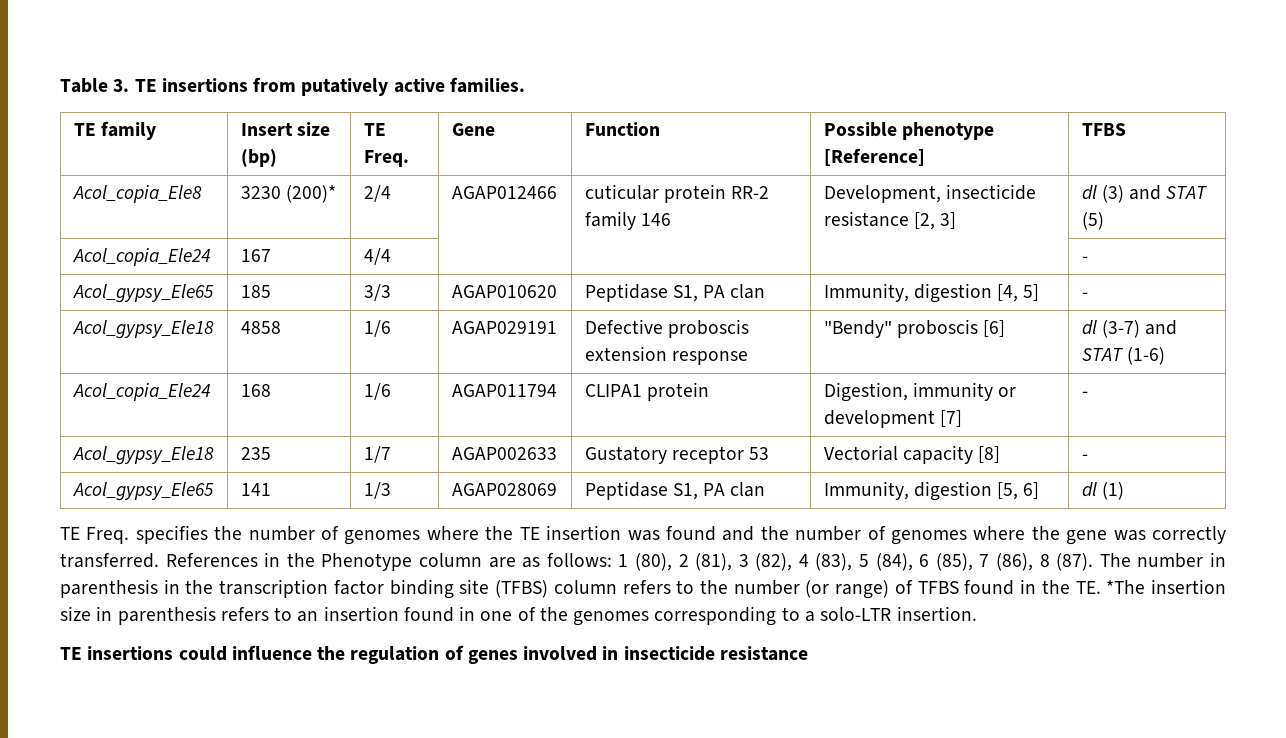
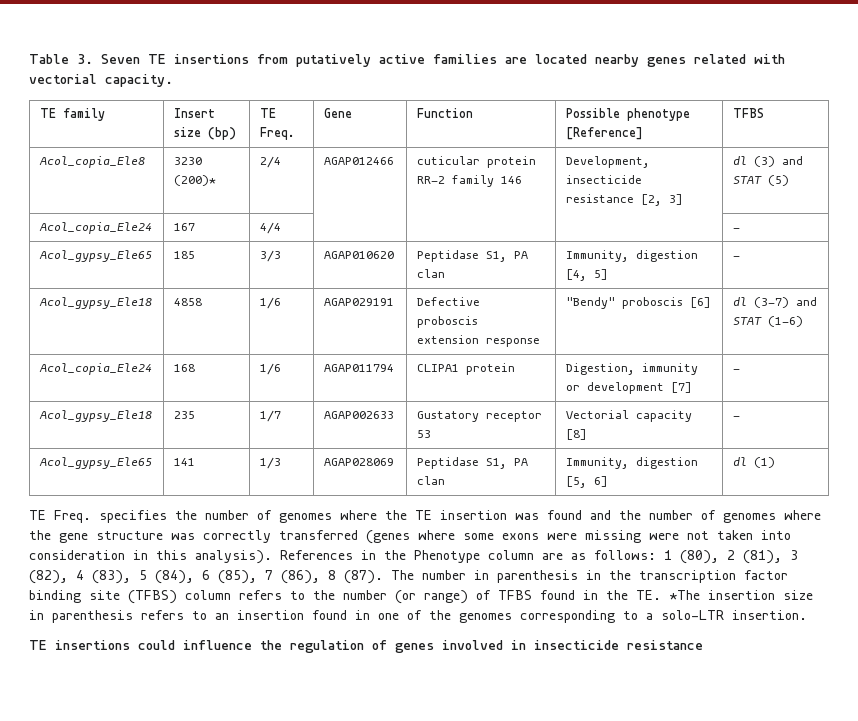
(130, 85) none -> [101,54,140,64] Seven
[449,77,525,93] families. -> [433,54,785,67] [29,74,173,87] families are located nearby genes related with vectorial capacity.
(1108, 537) none -> [96,531,163,540] structure
[60,553,159,568] transferred. -> [279,530,791,544] [29,550,272,564] transferred (genes where some exons were missing were not taken into consideration in this analysis).

